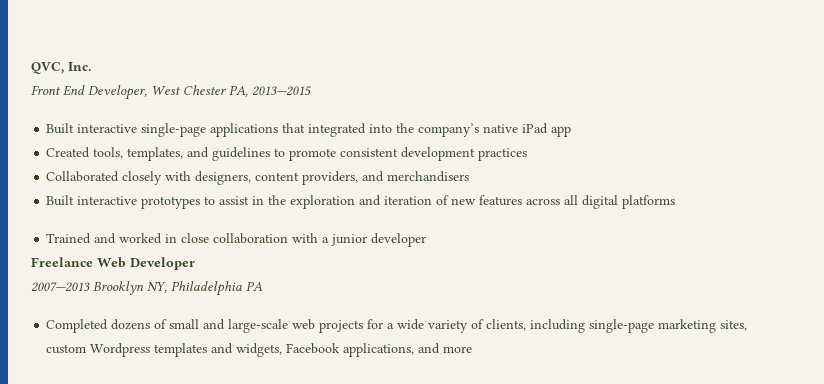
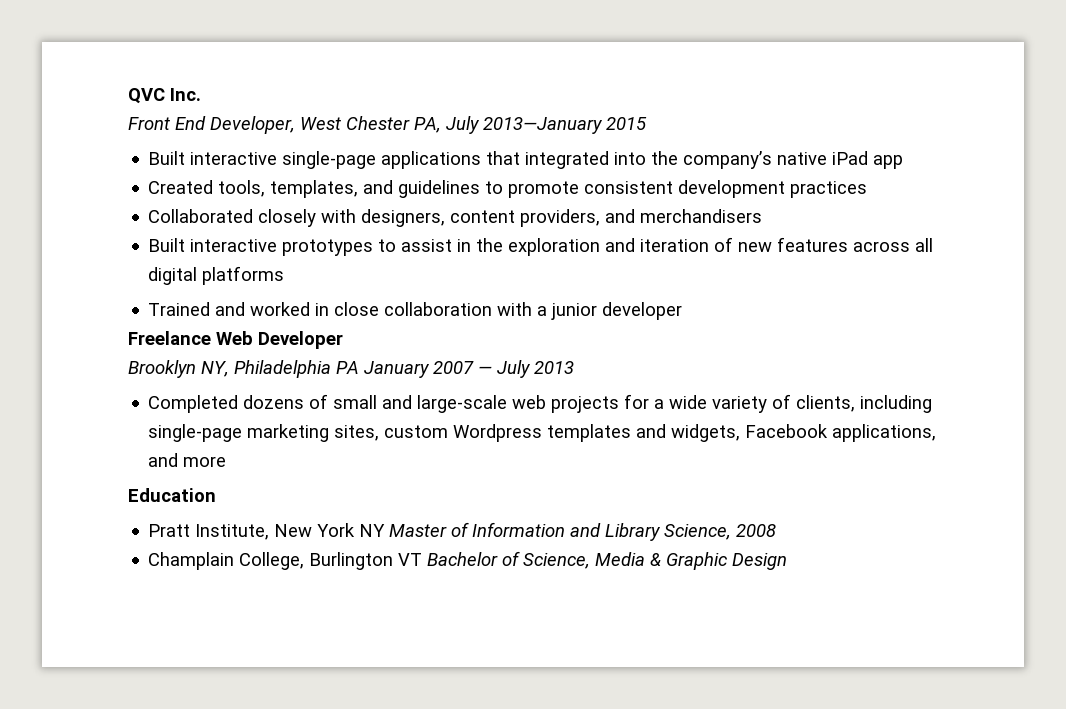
[31,62,64,74] QVC, -> [128,88,165,104] QVC
[252,86,311,96] 2013—2015 -> [446,116,647,134] July 2013—January 2015
[31,282,90,292] 2007—2013 -> (343, 340) none
(263, 286) none -> [364,360,574,378] January 2007 — July 2013
(473, 349) none -> [128,488,216,502] [148,522,777,541] [148,551,788,570] // Education // Pratt Institute, New York NY Master of Information and Library Science, 2008 // Champlain College, Burlington VT Bachelor of Science, Media & Graphic Design

